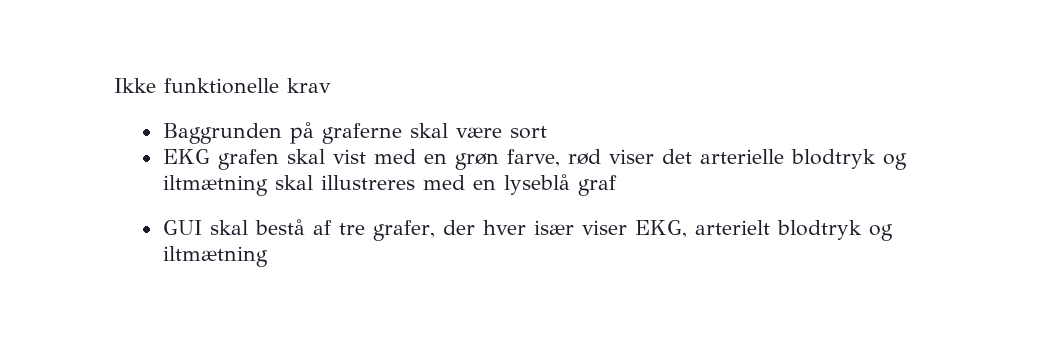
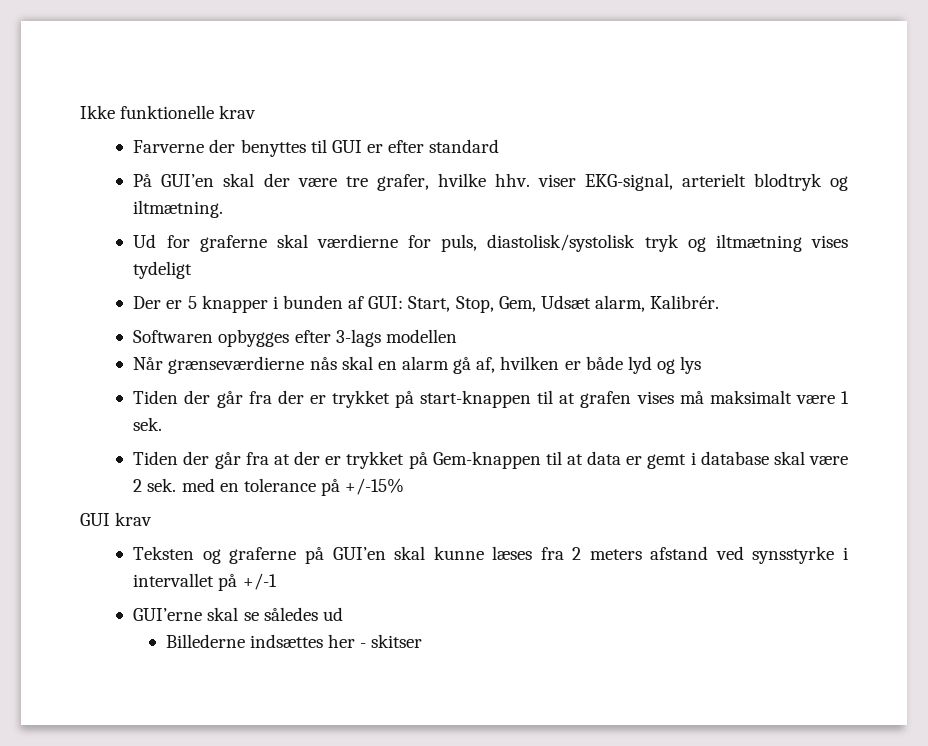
[162,122,547,144] [162,149,907,170] [162,174,617,196] [162,219,893,241] [162,246,268,267] Baggrunden på graferne skal være sort // EKG grafen skal vist med en grøn farve, rød viser det arterielle blodtryk og iltmætning skal illustreres med en lyseblå graf // GUI skal bestå af tre grafer, der hver især viser EKG, arterielt blodtryk og iltmætning -> [133,139,500,157] [133,173,848,191] [133,200,224,218] [133,234,848,252] [133,261,193,279] [133,295,720,313] [133,329,457,347] [133,356,702,374] [133,390,850,408] [133,417,163,431] [133,451,848,469] [133,478,405,496] [80,512,153,526] [133,546,849,564] [133,573,277,591] [133,607,343,621] [165,634,423,648] Farverne der benyttes til GUI er efter standard // På GUI’en skal der være tre grafer, hvilke hhv. viser EKG-signal, arterielt blodtryk og iltmætning. // Ud for graferne skal værdierne for puls, diastolisk/systolisk tryk og iltmætning vises tydeligt // Der er 5 knapper i bunden af GUI: Start, Stop, Gem, Udsæt alarm, Kalibrér. // Softwaren opbygges efter 3-lags modellen // Når grænseværdierne nås skal en alarm gå af, hvilken er både lyd og lys // Tiden der går fra der er trykket på start-knappen til at grafen vises må maksimalt være 1 sek. // Tiden der går fra at der er trykket på Gem-knappen til at data er gemt i database skal være 2 sek. med en tolerance på +/-15% // GUI krav // Teksten og graferne på GUI’en skal kunne læses fra 2 meters afstand ved synsstyrke i intervallet på +/-1 // GUI’erne skal se således ud // Billederne indsættes her - skitser

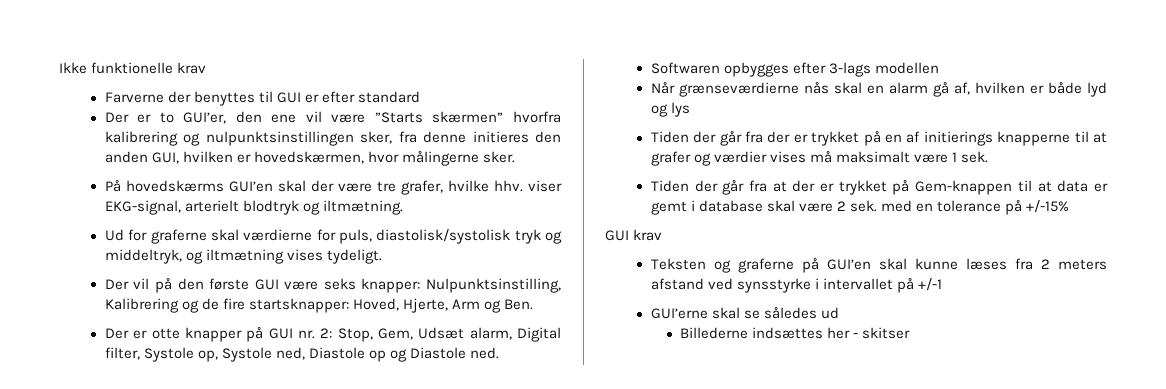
(500, 146) none -> [104,111,561,124] [104,131,561,146] [104,150,516,166] // Der er to GUI’er, den ene vil være ”Starts skærmen” hvorfra kalibrering og nulpunktsinstillingen sker, fra denne initieres den anden GUI, hvilken er hovedskærmen, hvor målingerne sker.
(153, 180) none -> [125,180,224,192] hovedskærms
[715,234,848,252] [133,261,193,279] [133,295,720,313] iltmætning vises tydeligt // Der er 5 knapper i bunden af GUI: Start, Stop, Gem, Udsæt alarm, Kalibrér. -> [104,249,383,264] [104,277,561,293] [104,298,534,313] [104,326,562,342] [104,347,500,362] middeltryk, og iltmætning vises tydeligt. // Der vil på den første GUI være seks knapper: Nulpunktsinstilling, Kalibrering og de fire startsknapper: Hoved, Hjerte, Arm og Ben. // Der er otte knapper på GUI nr. 2: Stop, Gem, Udsæt alarm, Digital filter, Systole op, Systole ned, Diastole op og Diastole ned.
[420,390,632,408] start-knappen til at grafen -> [885,131,1107,146] [650,151,767,166] en af initierings knapperne til at grafer og værdier

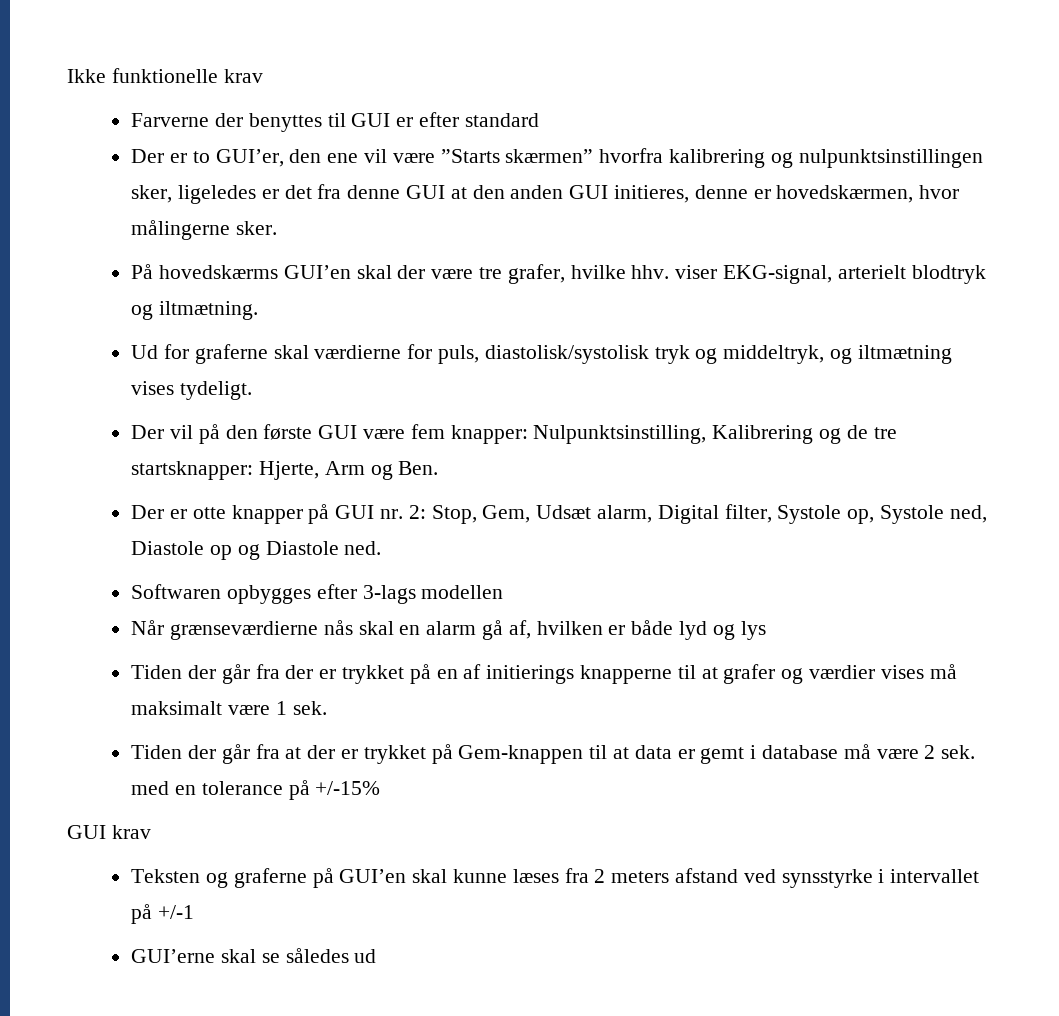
[398,131,561,143] [104,151,233,164] fra denne initieres den anden GUI, hvilken -> [177,184,748,204] ligeledes er det fra denne GUI at den anden GUI initieres, denne
[323,278,356,290] seks -> [410,424,445,439] fem
[222,298,400,313] fire startsknapper: Hoved, -> [873,427,897,439] [131,461,254,480] tre startsknapper:
[766,200,795,212] skal -> [843,744,871,759] må
[680,327,911,339] // Billederne indsættes her - skitser -> (377, 956) none

